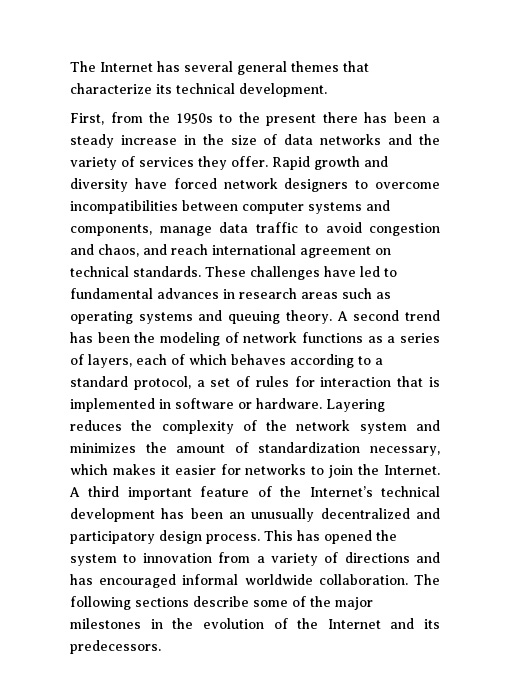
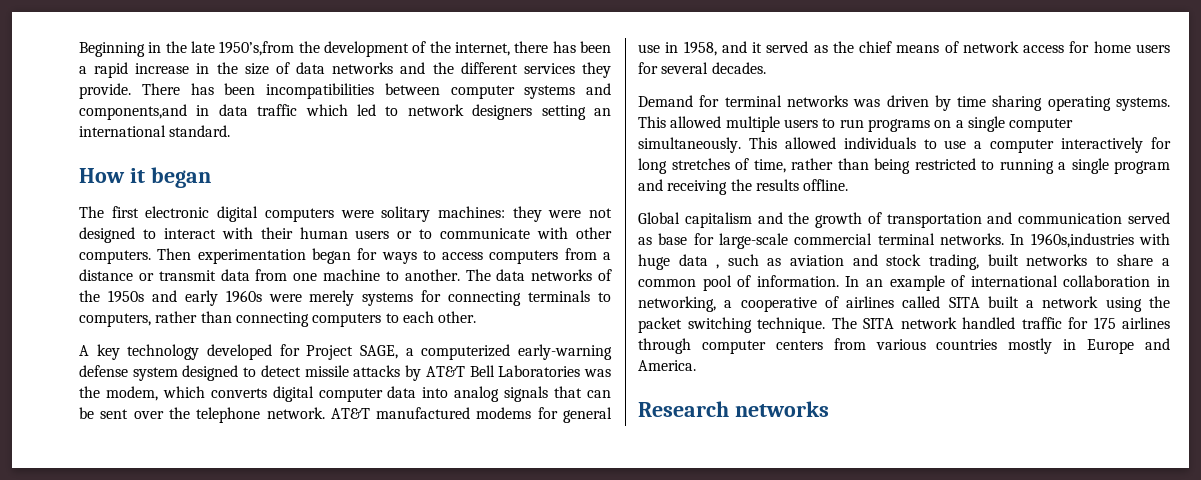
[70,61,369,75] [70,83,327,97] [70,112,316,126] The Internet has several general themes that characterize its technical development. // First, from the 1950s to the present -> [79,41,510,57] Beginning in the late 1950’s,from the development of the internet,
[70,134,114,148] steady -> [94,62,129,78] rapid
[70,156,388,170] [70,178,440,192] variety of services they offer. Rapid growth and diversity have forced network designers to overcome -> [460,62,611,78] [79,83,256,99] different services they provide. There has been
[70,222,440,236] [70,244,391,258] [70,266,397,280] [70,288,391,299] [70,310,441,324] [70,332,441,346] [70,354,383,368] [70,376,440,390] [70,398,385,412] [70,420,440,434] [70,442,440,456] [70,464,441,478] [69,486,440,500] [70,508,440,522] [70,530,397,544] [70,552,440,566] [70,574,440,588] [70,596,373,610] [70,618,440,629] [70,640,161,654] components, manage data traffic to avoid congestion and chaos, and reach international agreement on technical standards. These challenges have led to fundamental advances in research areas such as operating systems and queuing theory. A second trend has been the modeling of network functions as a series of layers, each of which behaves according to a standard protocol, a set of rules for interaction that is implemented in software or hardware. Layering reduces the complexity of the network system and minimizes the amount of standardization necessary, which makes it easier for networks to join the Internet. A third important feature of the Internet’s technical development has been an unusually decentralized and participatory design process. This has opened the system to innovation from a variety of directions and has encouraged informal worldwide collaboration. The following sections describe some of the major milestones in the evolution of the Internet and its predecessors. -> [79,104,611,120] [79,125,231,137] [79,167,211,188] [79,206,612,222] [79,227,613,243] [79,248,611,264] [79,269,612,281] [79,290,612,306] [79,311,477,327] [79,344,612,360] [79,365,612,381] [79,386,612,402] [79,407,612,423] [638,41,1170,56] [638,62,766,74] [638,95,1170,111] [638,116,1074,132] [638,137,1171,153] [638,158,1170,174] [638,179,849,195] [638,212,1170,228] [638,233,1170,249] [638,254,1170,270] [638,275,1170,291] [638,296,1170,312] [638,317,1170,333] [638,338,1170,354] [638,360,696,371] [638,401,829,417] components,and in data traffic which led to network designers setting an international standard. // How it began // The first electronic digital computers were solitary machines: they were not designed to interact with their human users or to communicate with other computers. Then experimentation began for ways to access computers from a distance or transmit data from one machine to another. The data networks of the 1950s and early 1960s were merely systems for connecting terminals to computers, rather than connecting computers to each other. // A key technology developed for Project SAGE, a computerized early-warning defense system designed to detect missile attacks by AT&T Bell Laboratories was the modem, which converts digital computer data into analog signals that can be sent over the telephone network. AT&T manufactured modems for general use in 1958, and it served as the chief means of network access for home users for several decades. // Demand for terminal networks was driven by time sharing operating systems. This allowed multiple users to run programs on a single computer simultaneously. This allowed individuals to use a computer interactively for long stretches of time, rather than being restricted to running a single program and receiving the results offline. // Global capitalism and the growth of transportation and communication served as base for large-scale commercial terminal networks. In 1960s,industries with huge data , such as aviation and stock trading, built networks to share a common pool of information. In an example of international collaboration in networking, a cooperative of airlines called SITA built a network using the packet switching technique. The SITA network handled traffic for 175 airlines through computer centers from various countries mostly in Europe and America. // Research networks

